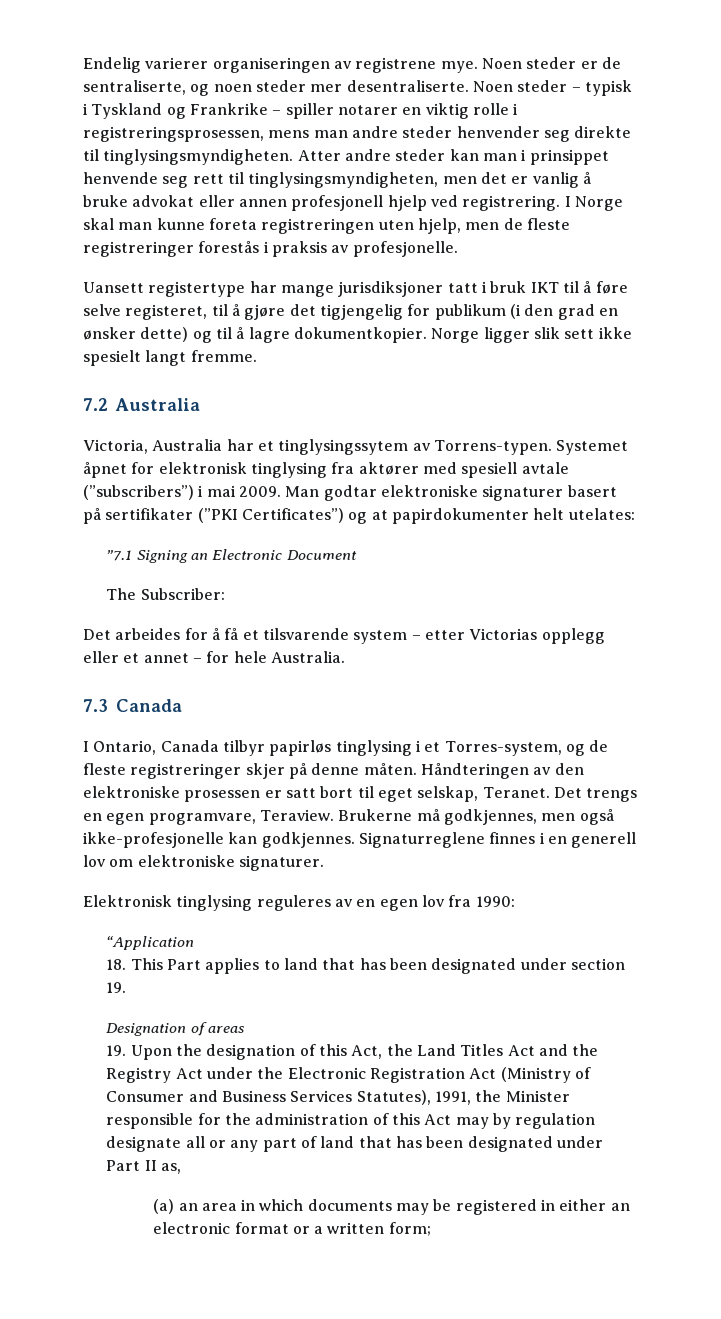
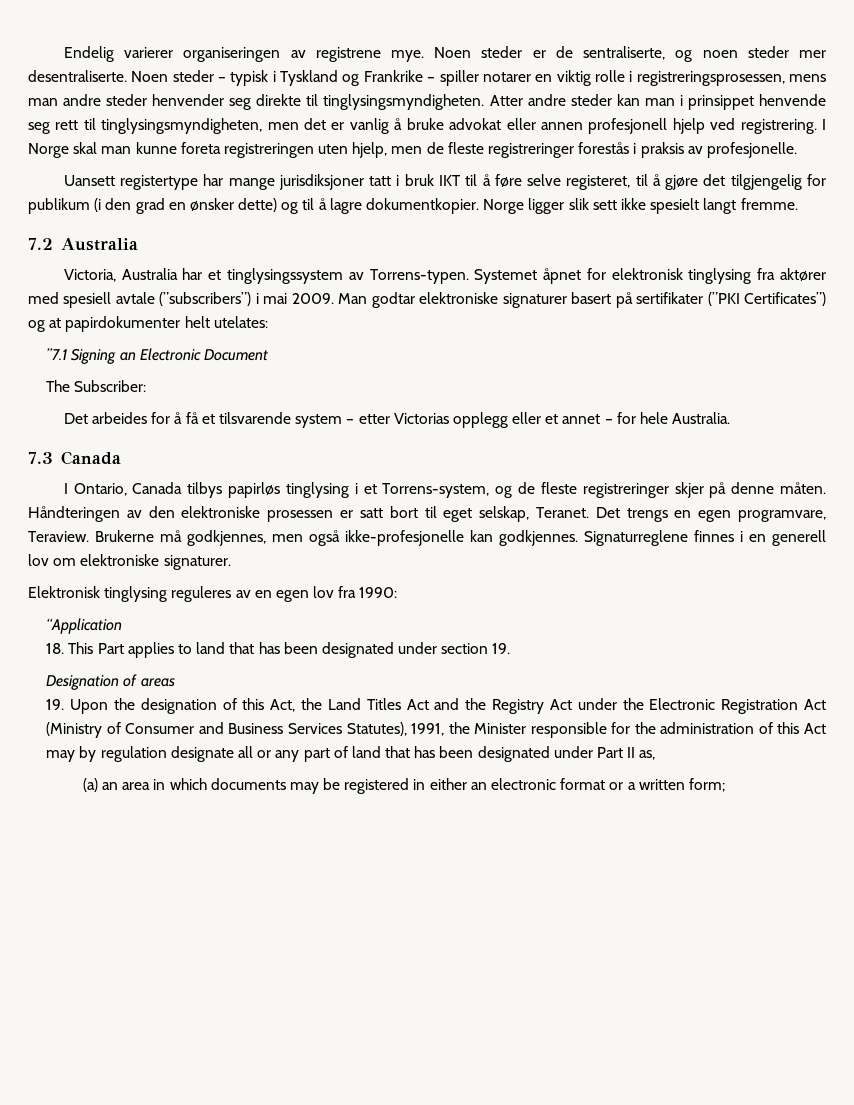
[319,304,403,320] tigjengelig -> [730,174,802,190] tilgjengelig
[278,439,409,455] tinglysingssytem -> [226,268,343,284] tinglysingssystem
[222,740,265,756] tilbyr -> [187,482,223,498] tilbys
[444,741,562,756] Torres-system, -> [382,483,490,498] Torrens-system,

